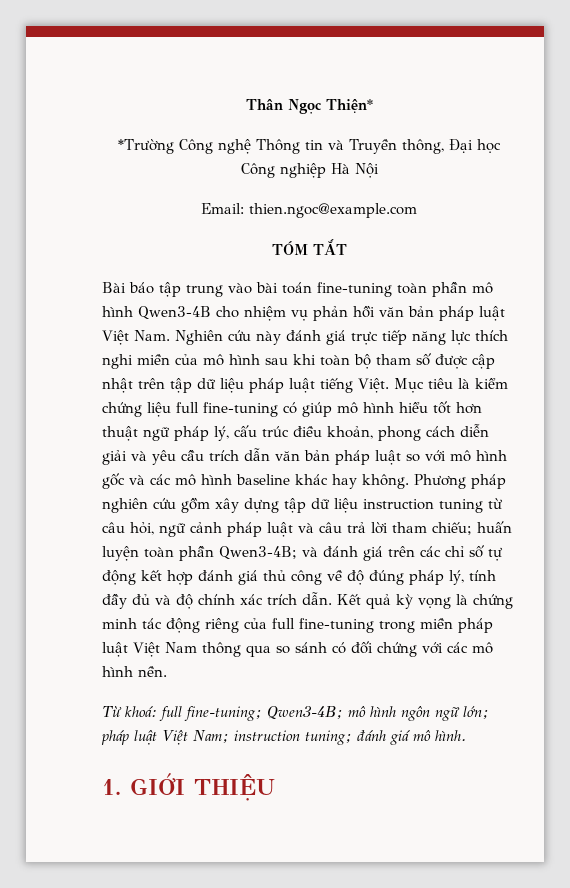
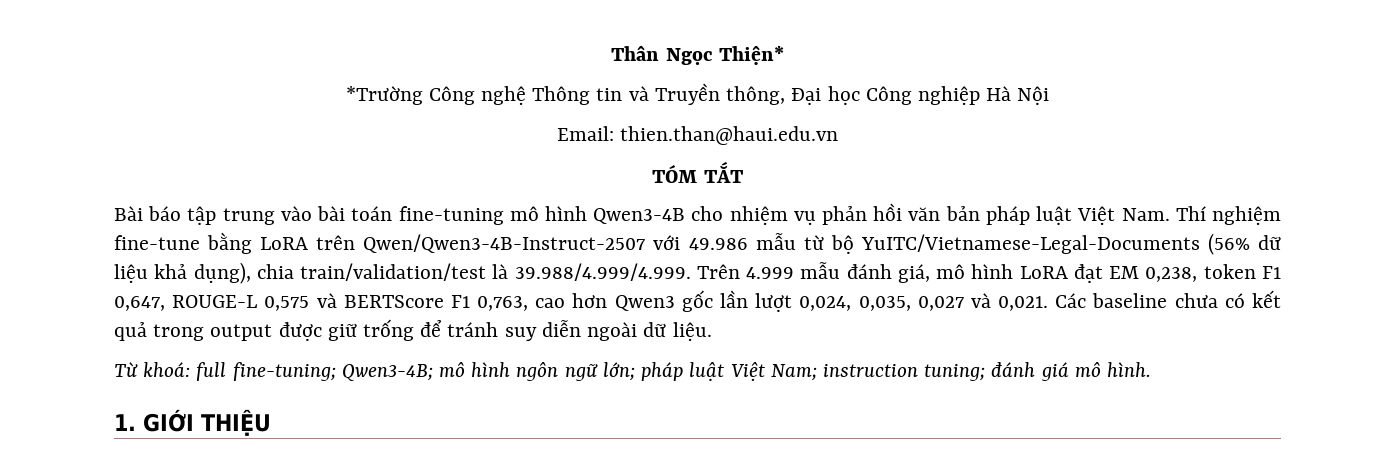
[249,203,417,218] thien.ngoc@example.com -> [620,126,839,145] thien.than@haui.edu.vn
[397,282,467,297] toàn phần -> (504, 215) none
[175,330,508,345] [102,353,495,369] [102,378,508,393] [102,401,482,417] [102,424,489,441] [102,448,507,465] [102,473,506,489] [102,497,503,513] [102,521,512,537] [102,545,503,561] [102,570,496,585] [102,592,513,609] [102,618,493,633] [102,641,493,657] [102,666,167,677] Nghiên cứu này đánh giá trực tiếp năng lực thích nghi miền của mô hình sau khi toàn bộ tham số được cập nhật trên tập dữ liệu pháp luật tiếng Việt. Mục tiêu là kiểm chứng liệu full fine-tuning có giúp mô hình hiểu tốt hơn thuật ngữ pháp lý, cấu trúc điều khoản, phong cách diễn giải và yêu cầu trích dẫn văn bản pháp luật so với mô hình gốc và các mô hình baseline khác hay không. Phương pháp nghiên cứu gồm xây dựng tập dữ liệu instruction tuning từ câu hỏi, ngữ cảnh pháp luật và câu trả lời tham chiếu; huấn luyện toàn phần Qwen3-4B; và đánh giá trên các chỉ số tự động kết hợp đánh giá thủ công về độ đúng pháp lý, tính đầy đủ và độ chính xác trích dẫn. Kết quả kỳ vọng là chứng minh tác động riêng của full fine-tuning trong miền pháp luật Việt Nam thông qua so sánh có đối chứng với các mô hình nền. -> [1175,206,1282,225] [114,232,1281,255] [114,262,1282,284] [114,290,1281,312] [114,319,712,341] Thí nghiệm fine-tune bằng LoRA trên Qwen/Qwen3-4B-Instruct-2507 với 49.986 mẫu từ bộ YuITC/Vietnamese-Legal-Documents (56% dữ liệu khả dụng), chia train/validation/test là 39.988/4.999/4.999. Trên 4.999 mẫu đánh giá, mô hình LoRA đạt EM 0,238, token F1 0,647, ROUGE-L 0,575 và BERTScore F1 0,763, cao hơn Qwen3 gốc lần lượt 0,024, 0,035, 0,027 và 0,021. Các baseline chưa có kết quả trong output được giữ trống để tránh suy diễn ngoài dữ liệu.

